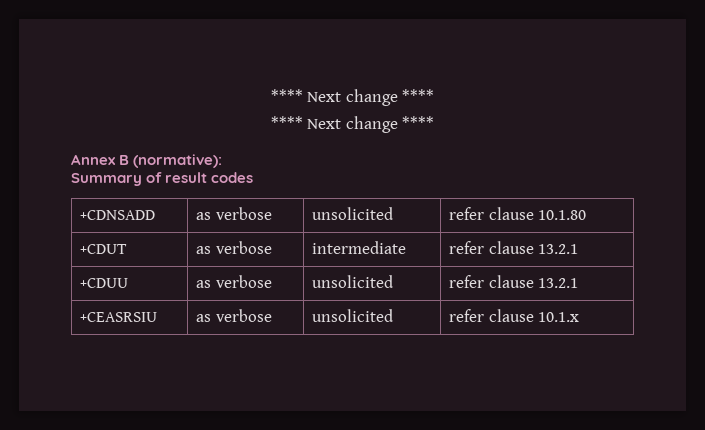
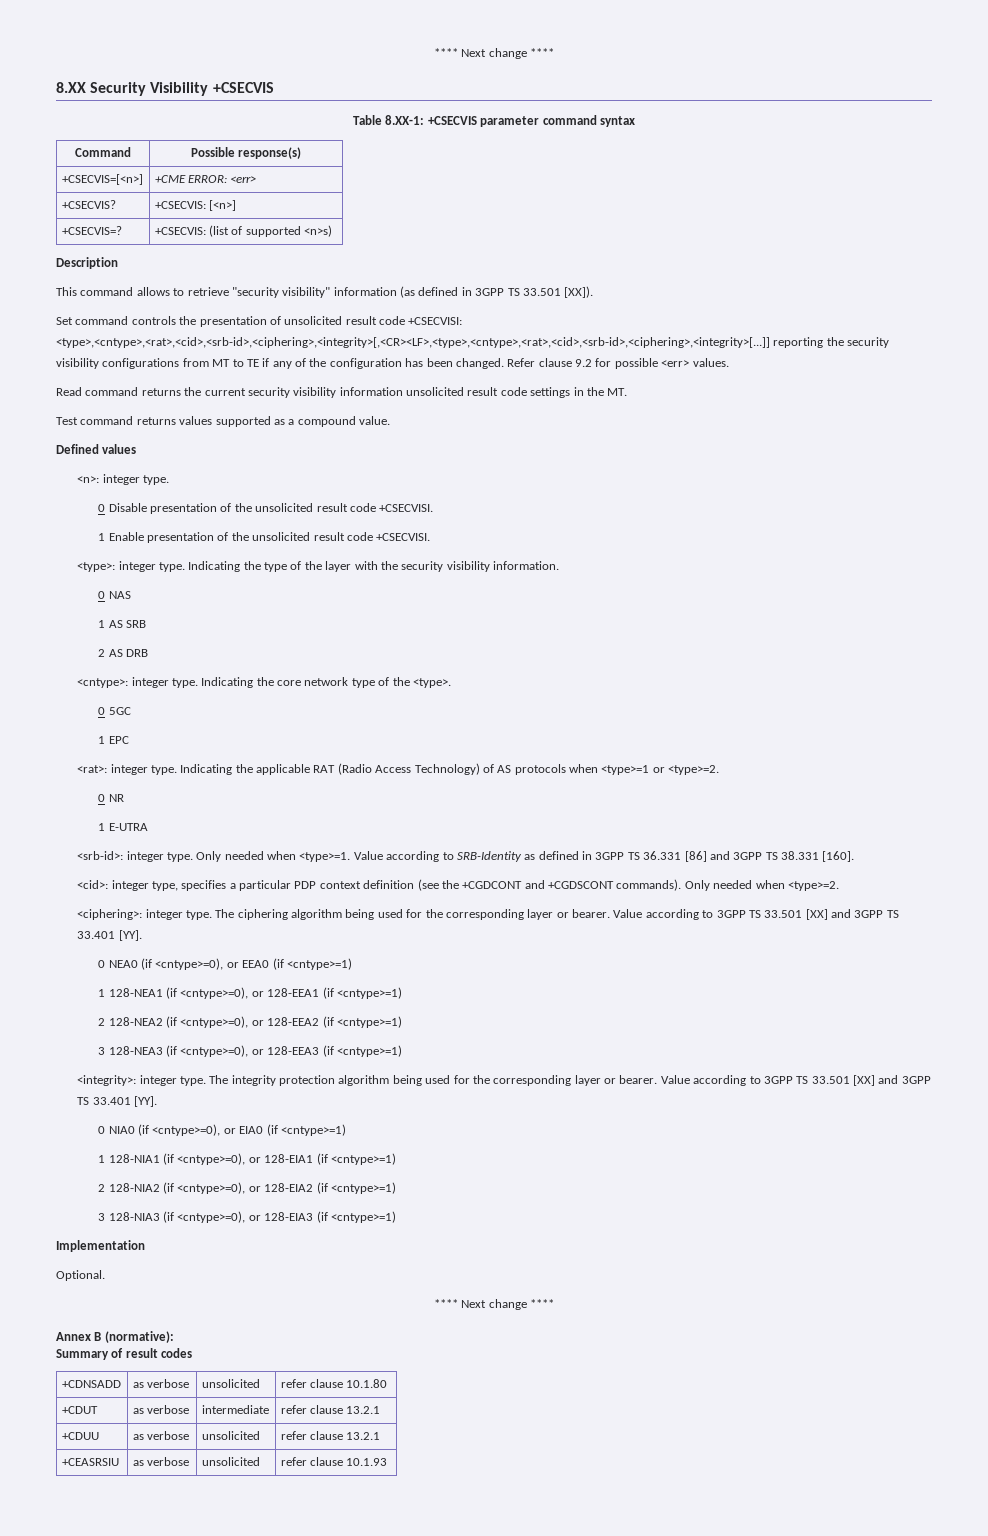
[270,89,435,106] **** Next change **** -> [433,48,555,59] [56,82,274,96] [353,115,635,127] [75,147,131,157] [190,147,302,159] [61,174,143,185] [154,175,257,183] [61,200,116,209] [154,200,236,211] [61,226,122,235] [154,225,333,237] [56,257,118,269] [56,286,594,298] [56,316,463,327] [56,337,890,348] [56,358,729,369] [56,387,628,398] [56,416,390,427] [56,444,137,454] [77,474,169,485] [98,503,434,514] [98,532,431,543] [77,561,560,572] [98,591,131,599] [98,620,147,628] [98,649,149,657] [77,677,451,688] [98,707,131,715] [98,736,129,744] [77,763,720,775] [98,794,124,802] [98,823,148,831] [77,851,855,862] [77,879,839,891] [77,909,899,920] [77,930,142,941] [98,958,352,970] [98,987,402,999] [98,1016,402,1028] [98,1045,402,1057] [77,1075,931,1086] [77,1096,157,1107] [98,1124,346,1136] [98,1153,396,1165] [98,1182,396,1194] [98,1211,396,1223] [56,1240,145,1252] [56,1270,105,1281] **** Next change **** // 8.XX Security Visibility +CSECVIS // Table 8.XX-1: +CSECVIS parameter command syntax // Command | Possible response(s) // +CSECVIS=[<n>] | +CME ERROR: <err> // +CSECVIS? | +CSECVIS: [<n>] // +CSECVIS=? | +CSECVIS: (list of supported <n>s) // Description // This command allows to retrieve "security visibility" information (as defined in 3GPP TS 33.501 [XX]). // Set command controls the presentation of unsolicited result code +CSECVISI: <type>,<cntype>,<rat>,<cid>,<srb-id>,<ciphering>,<integrity>[,<CR><LF>,<type>,<cntype>,<rat>,<cid>,<srb-id>,<ciphering>,<integrity>[...]] reporting the security visibility configurations from MT to TE if any of the configuration has been changed. Refer clause 9.2 for possible <err> values. // Read command returns the current security visibility information unsolicited result code settings in the MT. // Test command returns values supported as a compound value. // Defined values // <n>: integer type. // 0 Disable presentation of the unsolicited result code +CSECVISI. // 1 Enable presentation of the unsolicited result code +CSECVISI. // <type>: integer type. Indicating the type of the layer with the security visibility information. // 0 NAS // 1 AS SRB // 2 AS DRB // <cntype>: integer type. Indicating the core network type of the <type>. // 0 5GC // 1 EPC // <rat>: integer type. Indicating the applicable RAT (Radio Access Technology) of AS protocols when <type>=1 or <type>=2. // 0 NR // 1 E-UTRA // <srb-id>: integer type. Only needed when <type>=1. Value according to SRB-Identity as defined in 3GPP TS 36.331 [86] and 3GPP TS 38.331 [160]. // <cid>: integer type, specifies a particular PDP context definition (see the +CGDCONT and +CGDSCONT commands). Only needed when <type>=2. // <ciphering>: integer type. The ciphering algorithm being used for the corresponding layer or bearer. Value according to 3GPP TS 33.501 [XX] and 3GPP TS 33.401 [YY]. // 0 NEA0 (if <cntype>=0), or EEA0 (if <cntype>=1) // 1 128-NEA1 (if <cntype>=0), or 128-EEA1 (if <cntype>=1) // 2 128-NEA2 (if <cntype>=0), or 128-EEA2 (if <cntype>=1) // 3 128-NEA3 (if <cntype>=0), or 128-EEA3 (if <cntype>=1) // <integrity>: integer type. The integrity protection algorithm being used for the corresponding layer or bearer. Value according to 3GPP TS 33.501 [XX] and 3GPP TS 33.401 [YY]. // 0 NIA0 (if <cntype>=0), or EIA0 (if <cntype>=1) // 1 128-NIA1 (if <cntype>=0), or 128-EIA1 (if <cntype>=1) // 2 128-NIA2 (if <cntype>=0), or 128-EIA2 (if <cntype>=1) // 3 128-NIA3 (if <cntype>=0), or 128-EIA3 (if <cntype>=1) // Implementation // Optional.
[538,312,580,322] 10.1.x -> [346,1458,388,1466] 10.1.93

